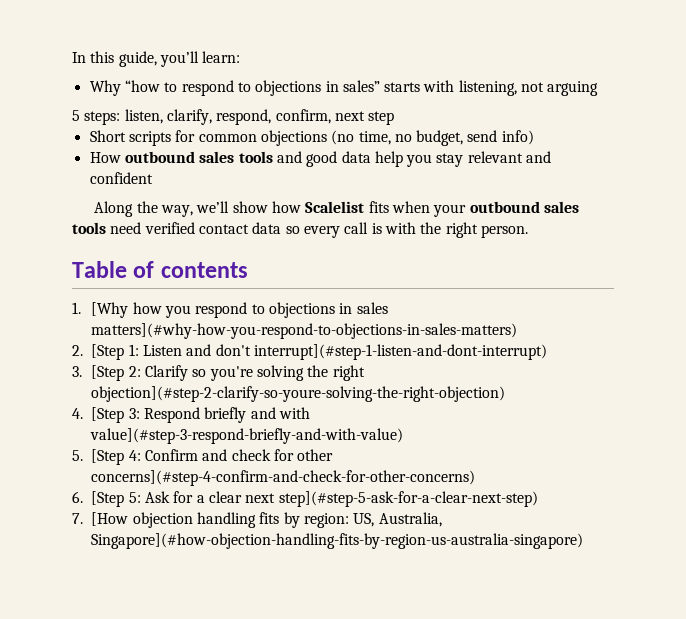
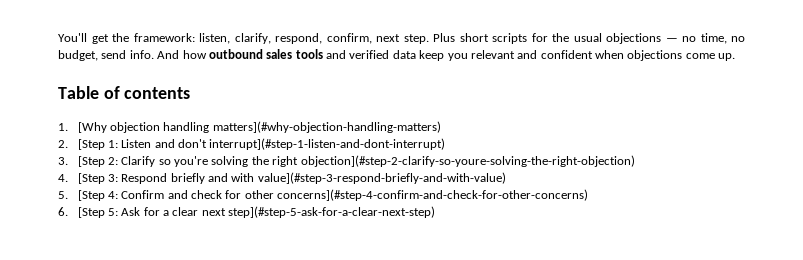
[72,51,241,67] [89,80,599,96] [72,110,121,125] In this guide, you’ll learn: // Why “how to respond to objections in sales” starts with listening, not arguing // 5 steps: -> [58,33,195,44] You'll get the framework:
[368,111,395,125] [89,130,355,146] step // Short scripts for common objections (no -> [403,33,696,44] step. Plus short scripts for the usual objections — no
[501,130,534,145] [89,152,121,163] info) // How -> [129,50,207,59] info. And how
[306,151,552,167] [89,172,153,184] [94,201,579,217] [72,222,528,238] good data help you stay relevant and confident // Along the way, we’ll show how Scalelist fits when your outbound sales tools need verified contact data so every call is with the right person. -> [349,50,736,61] verified data keep you relevant and confident when objections come up.
[132,302,388,318] [91,323,518,339] how you respond to objections in sales matters](#why-how-you-respond-to-objections-in-sales-matters) -> [109,121,441,133] objection handling matters](#why-objection-handling-matters)
[72,512,442,528] [91,533,584,549] // 7. [How objection handling fits by region: US, Australia, Singapore](#how-objection-handling-fits-by-region-us-australia-singapore) -> (436, 212) none

